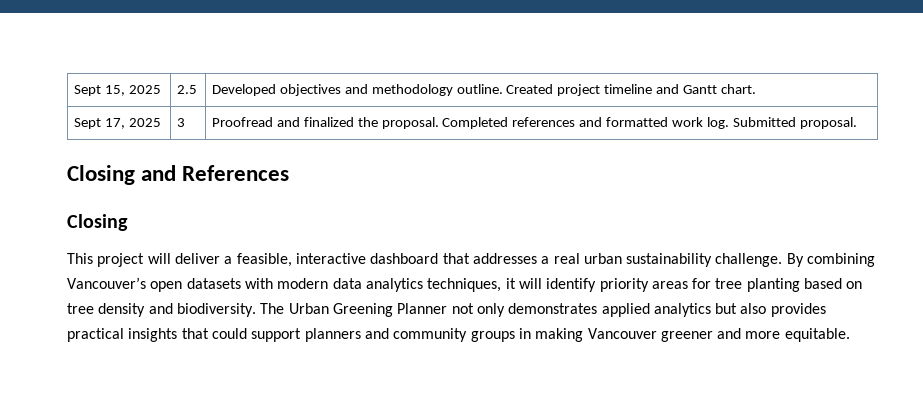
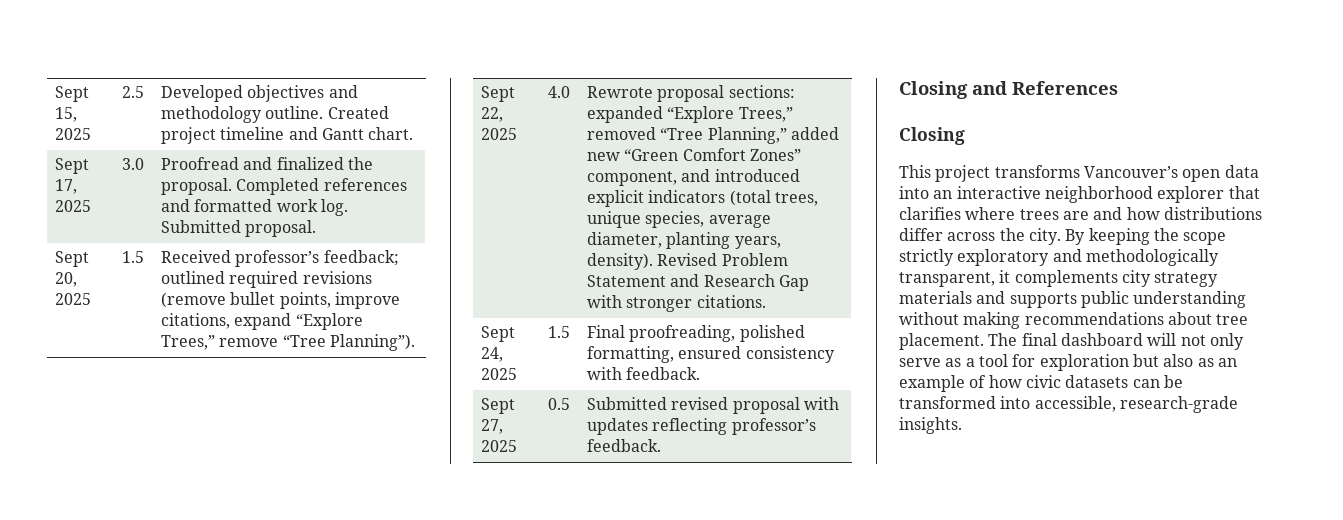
[176,118,185,127] 3 -> [122,158,145,170] 3.0
(857, 123) none -> [55,251,90,267] [55,272,78,287] [55,293,92,305] [122,251,145,263] [161,250,399,267] [161,271,372,288] [161,292,400,309] [161,313,363,330] [161,334,415,351] [481,86,516,102] [481,107,504,122] [481,128,518,140] [548,86,571,98] [587,85,795,102] [587,106,793,123] [587,127,839,144] [587,148,801,161] [587,169,800,186] [587,190,818,207] [587,211,771,228] [587,232,781,249] [587,253,788,270] [587,274,809,291] [587,295,766,312] [481,326,516,342] [481,347,504,362] [481,368,518,380] [548,326,571,338] [587,325,805,342] [587,346,835,363] [587,367,701,380] [481,398,516,414] [481,419,504,434] [481,440,518,452] [548,398,571,410] [587,397,839,414] [587,418,816,435] [587,439,662,452] // Sept 20, 2025 | 1.5 | Received professor’s feedback; outlined required revisions (remove bullet points, improve citations, expand “Explore Trees,” remove “Tree Planning”). // Sept 22, 2025 | 4.0 | Rewrote proposal sections: expanded “Explore Trees,” removed “Tree Planning,” added new “Green Comfort Zones” component, and introduced explicit indicators (total trees, unique species, average diameter, planting years, density). Revised Problem Statement and Research Gap with stronger citations. // Sept 24, 2025 | 1.5 | Final proofreading, polished formatting, ensured consistency with feedback. // Sept 27, 2025 | 0.5 | Submitted revised proposal with updates reflecting professor’s feedback.
[147,253,876,267] [67,277,863,292] [67,303,826,317] [67,328,850,342] will deliver a feasible, interactive dashboard that addresses a real urban sustainability challenge. By combining Vancouver’s open datasets with modern data analytics techniques, it will identify priority areas for tree planting based on tree density and biodiversity. The Urban Greening Planner not only demonstrates applied analytics but also provides practical insights that could support planners and community groups in making Vancouver greener and more equitable. -> [994,165,1259,182] [899,186,1260,203] [899,207,1262,220] [899,228,1227,245] [899,249,1219,266] [899,270,1219,287] [899,291,1247,308] [899,312,1249,329] [899,333,1244,350] [899,354,1237,371] [899,375,1183,392] [899,396,1238,413] [899,417,962,434] transforms Vancouver’s open data into an interactive neighborhood explorer that clarifies where trees are and how distributions differ across the city. By keeping the scope strictly exploratory and methodologically transparent, it complements city strategy materials and supports public understanding without making recommendations about tree placement. The final dashboard will not only serve as a tool for exploration but also as an example of how civic datasets can be transformed into accessible, research-grade insights.

